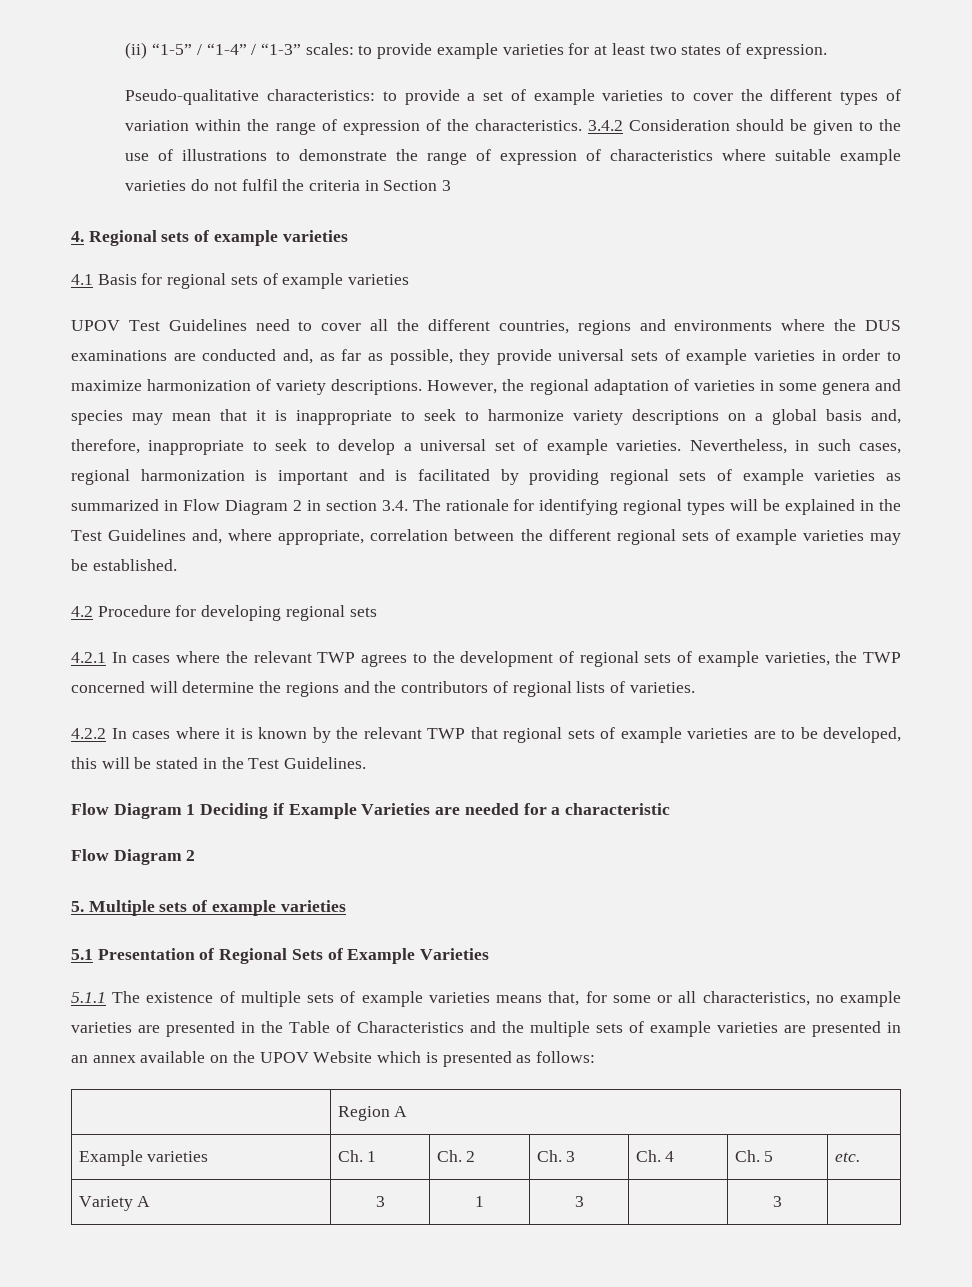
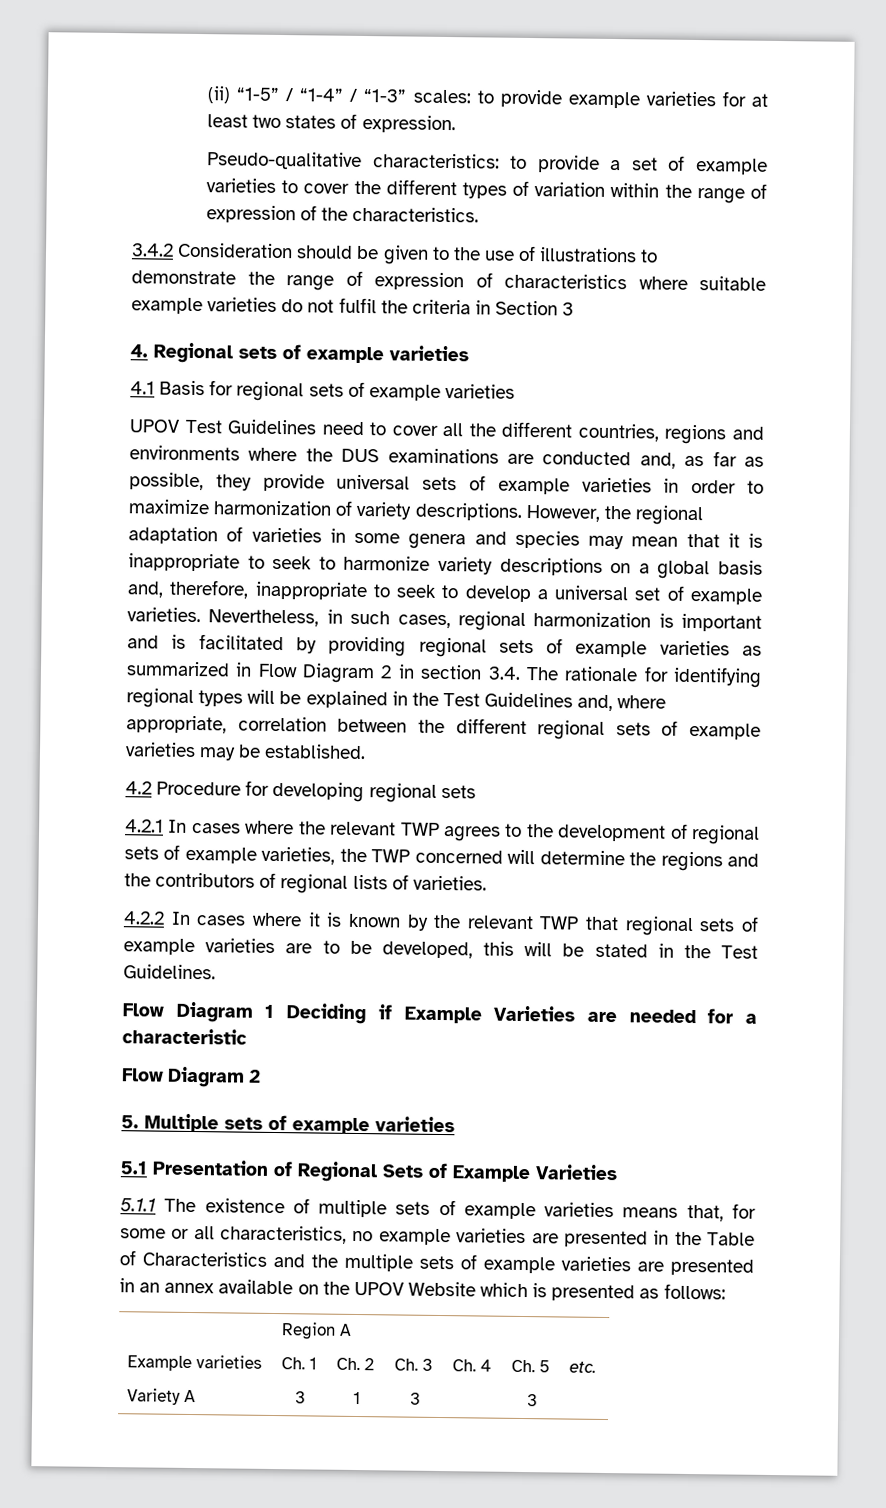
(582, 125) none -> (480, 214) //

